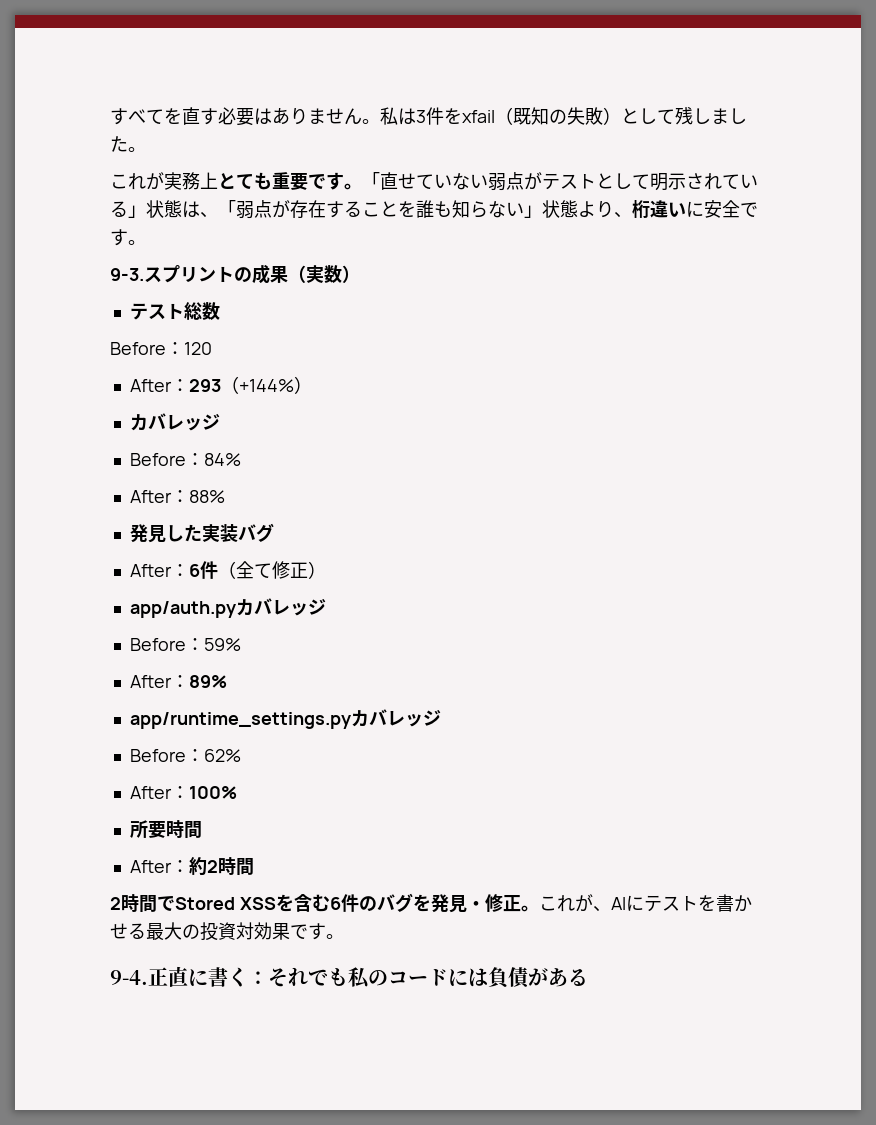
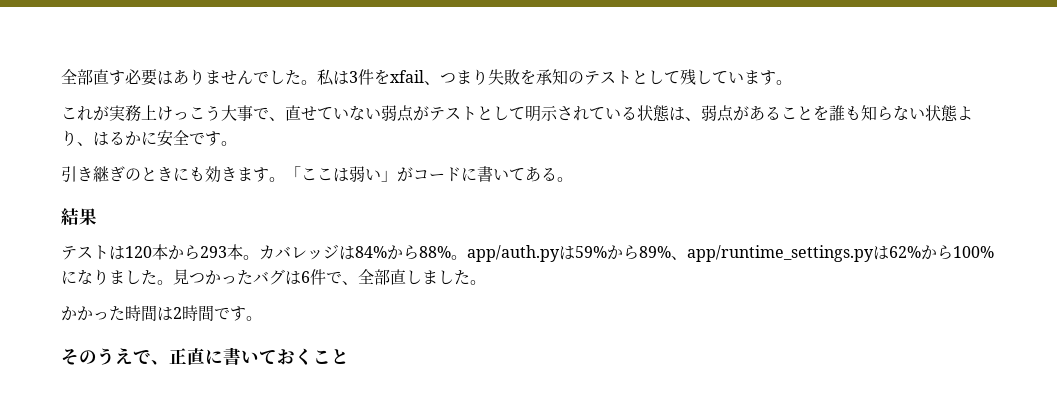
[110,108,182,125] すべてを -> [61,69,93,85] 全部
(362, 116) none -> [253,70,301,85] でした
[495,107,621,125] （既知の失敗） -> [424,69,632,85] 、つまり失敗を承知のテスト
[711,108,747,124] [110,136,128,152] ました -> [712,70,776,85] ています
[218,172,380,190] とても重要です。「 -> [157,105,285,121] けっこう大事で、
[128,205,146,218] 」 -> (637, 113) none
[218,200,344,219] 「弱点が存在す -> [701,105,765,122] 弱点があ
[524,205,542,218] 」 -> (925, 113) none
[632,200,686,218] 桁違い -> [93,131,141,146] はるか
[110,264,360,284] [129,302,220,320] [110,342,184,355] 9-3.スプリントの成果（実数） // テスト総数 // Before： -> [61,166,573,183] [61,208,97,225] [61,245,125,260] 引き継ぎのときにも効きます。「ここは弱い」がコードに書いてある。 // 結果 // テストは
[129,376,312,394] [129,413,220,431] [129,453,204,466] // After：293（+144%） // カバレッジ // Before： -> [152,244,355,260] 本から293本。カバレッジは
[129,490,189,503] // After： -> [387,245,419,260] から
[129,523,274,543] [129,561,326,579] [129,598,326,618] [129,638,241,651] [129,675,227,688] [129,709,441,729] [129,749,241,762] [129,786,237,799] [129,820,202,838] [129,857,254,876] [110,893,752,913] [110,922,344,941] [110,966,588,989] // 発見した実装バグ // After：6件（全て修正） // app/auth.pyカバレッジ // Before：59% // After：89% // app/runtime_settings.pyカバレッジ // Before：62% // After：100% // 所要時間 // After：約2時間 // 2時間でStored XSSを含む6件のバグを発見・修正。これが、AIにテストを書かせる最大の投資対効果です。 // 9-4.正直に書く：それでも私のコードには負債がある -> [451,245,994,262] [61,269,486,285] [61,305,262,321] [61,347,349,365] 。app/auth.pyは59%から89%、app/runtime_settings.pyは62%から100%になりました。見つかったバグは6件で、全部直しました。 // かかった時間は2時間です。 // そのうえで、正直に書いておくこと

